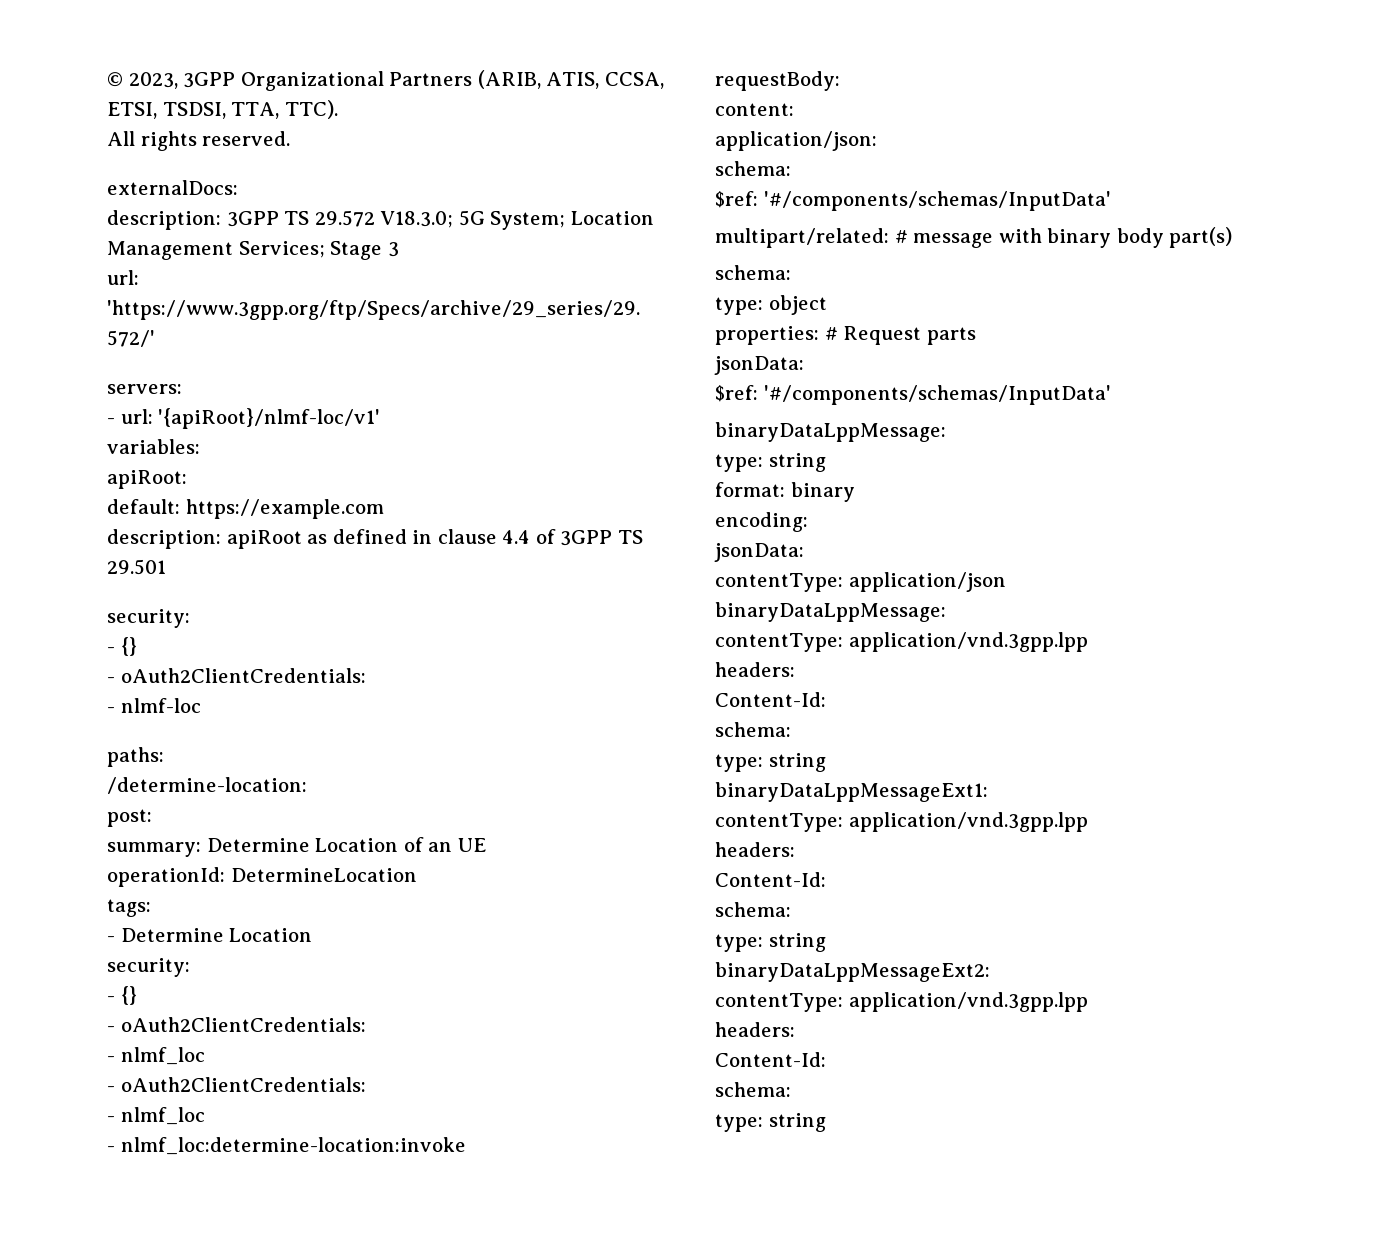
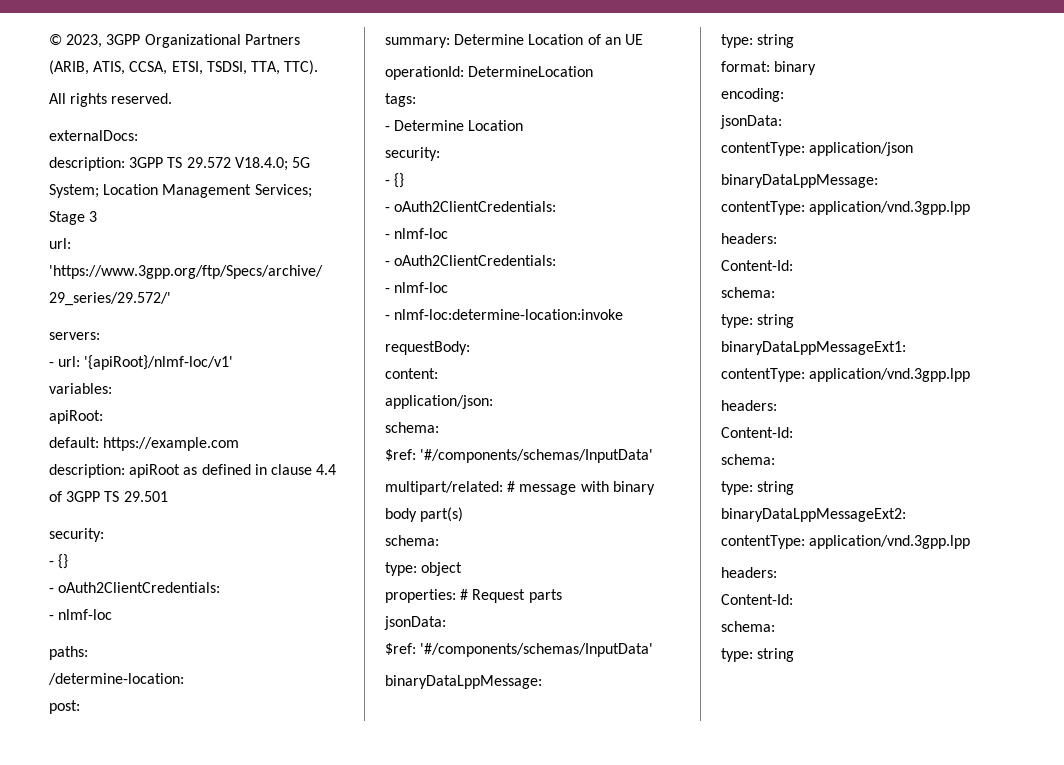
[380,211,454,228] V18.3.0; -> [234,157,288,171] V18.4.0;
[120,1047,205,1065] [107,1077,366,1092] [107,1107,205,1125] [107,1137,466,1155] nlmf_loc // - oAuth2ClientCredentials: // - nlmf_loc // - nlmf_loc:determine-location:invoke -> [394,228,449,239] [385,255,557,266] [385,282,449,293] [385,309,624,320] nlmf-loc // - oAuth2ClientCredentials: // - nlmf-loc // - nlmf-loc:determine-location:invoke

